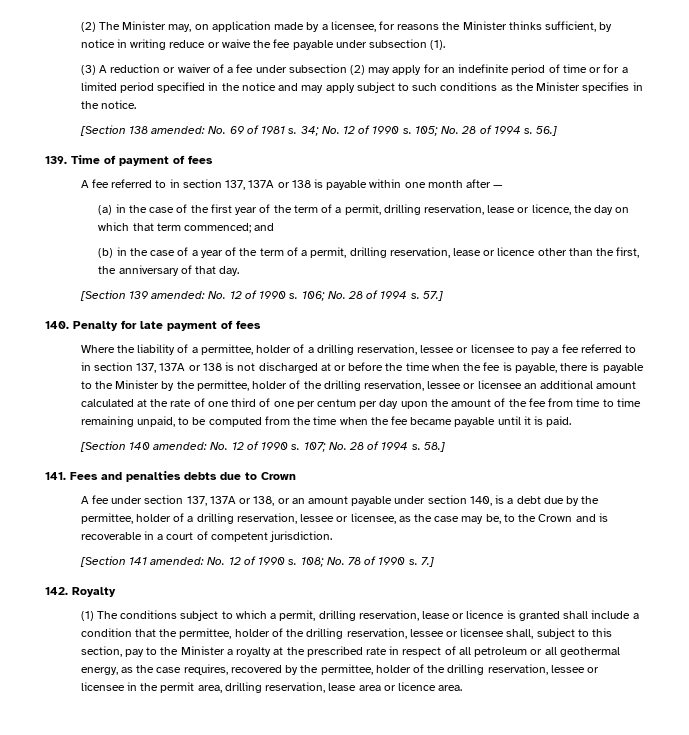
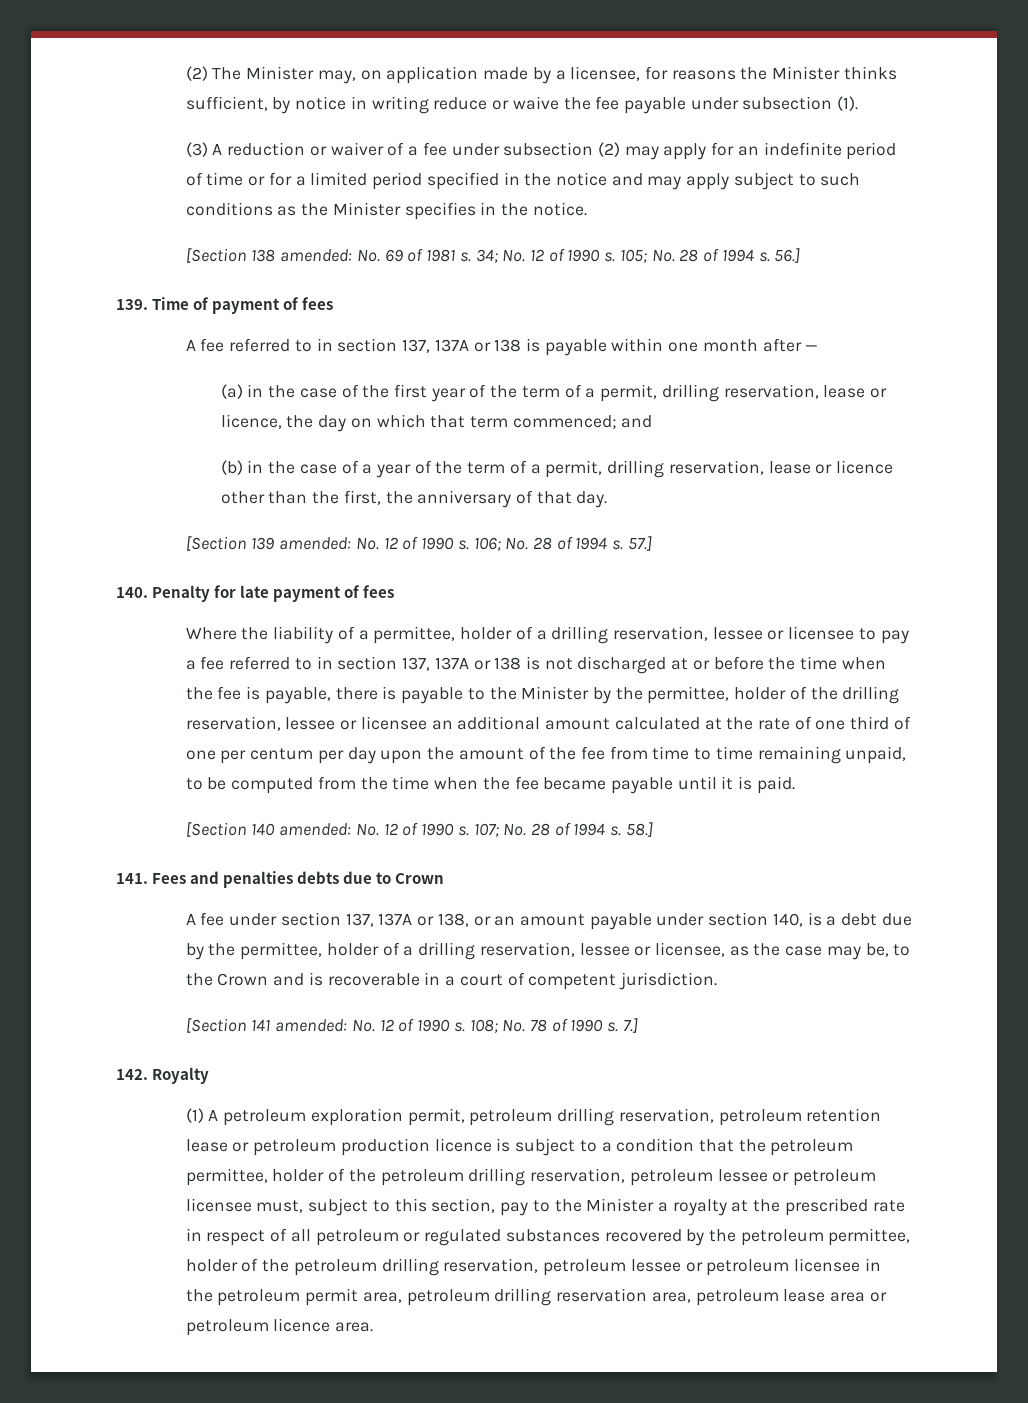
[96,610,631,621] The conditions subject to which a permit, drilling reservation, lease or licence is granted shall include -> [208,1108,882,1126] [185,1138,597,1156] A petroleum exploration permit, petroleum drilling reservation, petroleum retention lease or petroleum production licence is subject to
[179,628,534,639] permittee, holder of the drilling reservation, lessee or licensee shall, -> [770,1139,854,1156] [185,1168,876,1186] [185,1198,304,1213] petroleum permittee, holder of the petroleum drilling reservation, petroleum lessee or petroleum licensee must,
[544,647,620,657] [80,664,228,675] all geothermal energy, as the case requires, -> [424,1229,600,1246] regulated substances
[320,664,600,675] permittee, holder of the drilling reservation, lessee or -> [740,1228,911,1246] [185,1258,790,1276] petroleum permittee, holder of the petroleum drilling reservation, petroleum lessee or petroleum
(159, 687) none -> [217,1289,301,1306] petroleum
[224,682,326,693] drilling reservation, -> [406,1288,779,1306] petroleum drilling reservation area, petroleum
(396, 688) none -> [185,1319,269,1336] petroleum

